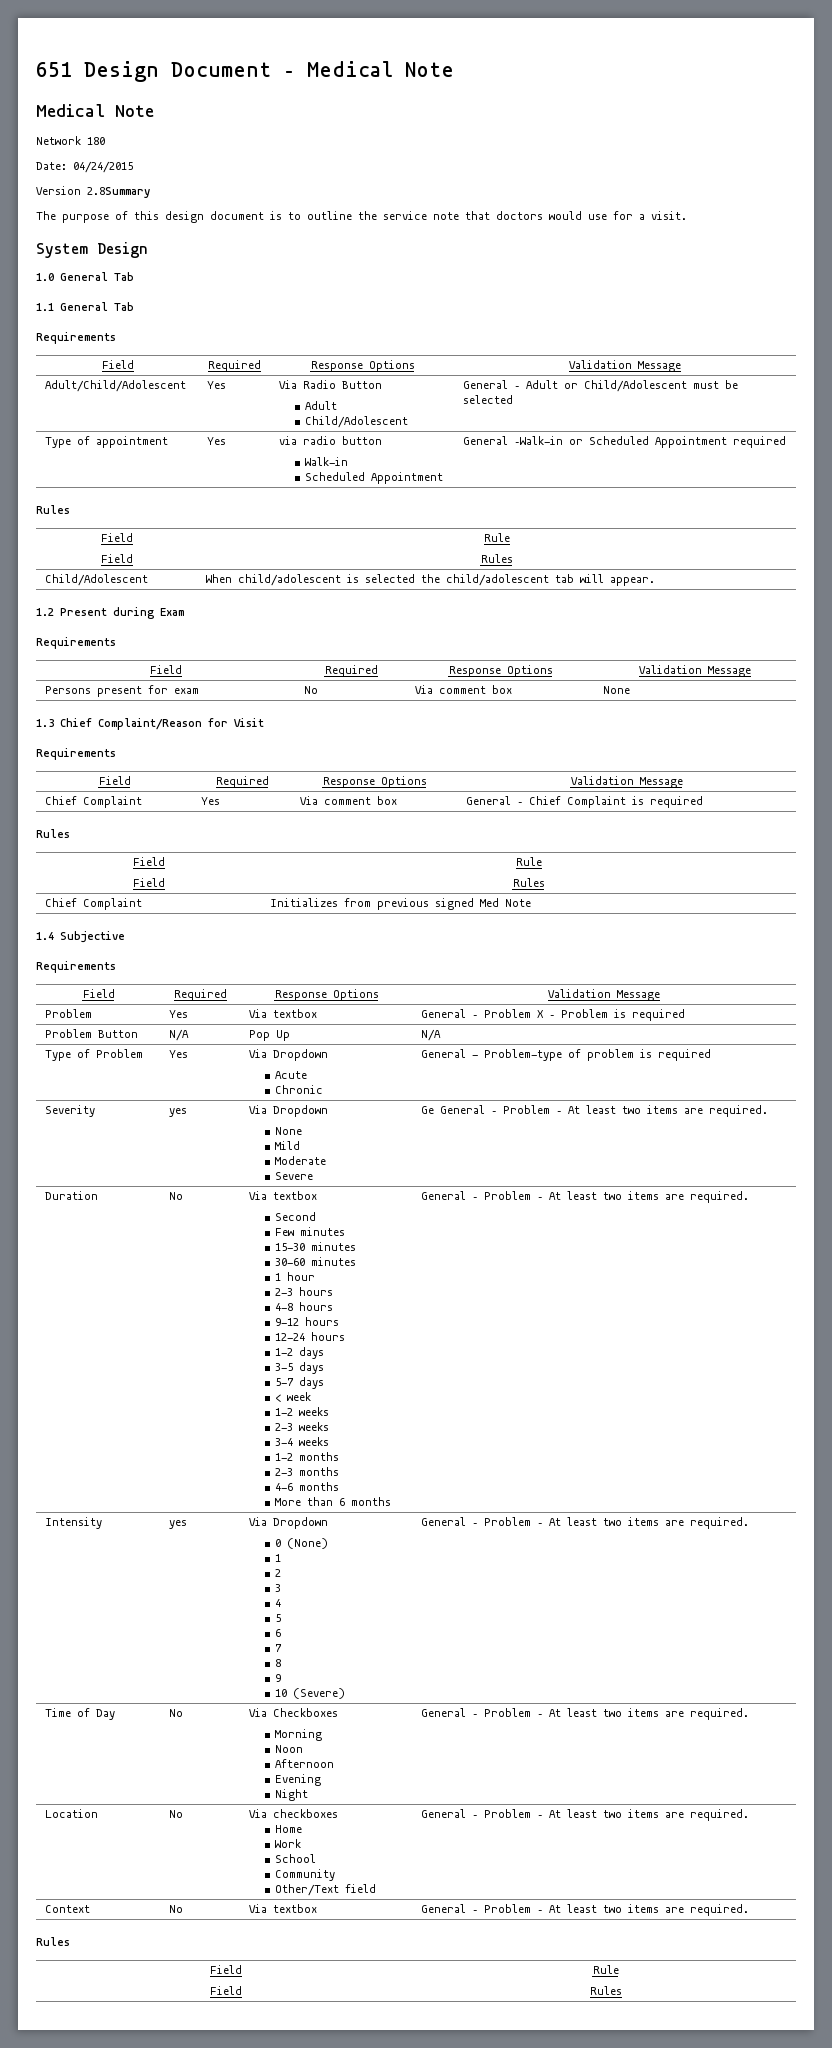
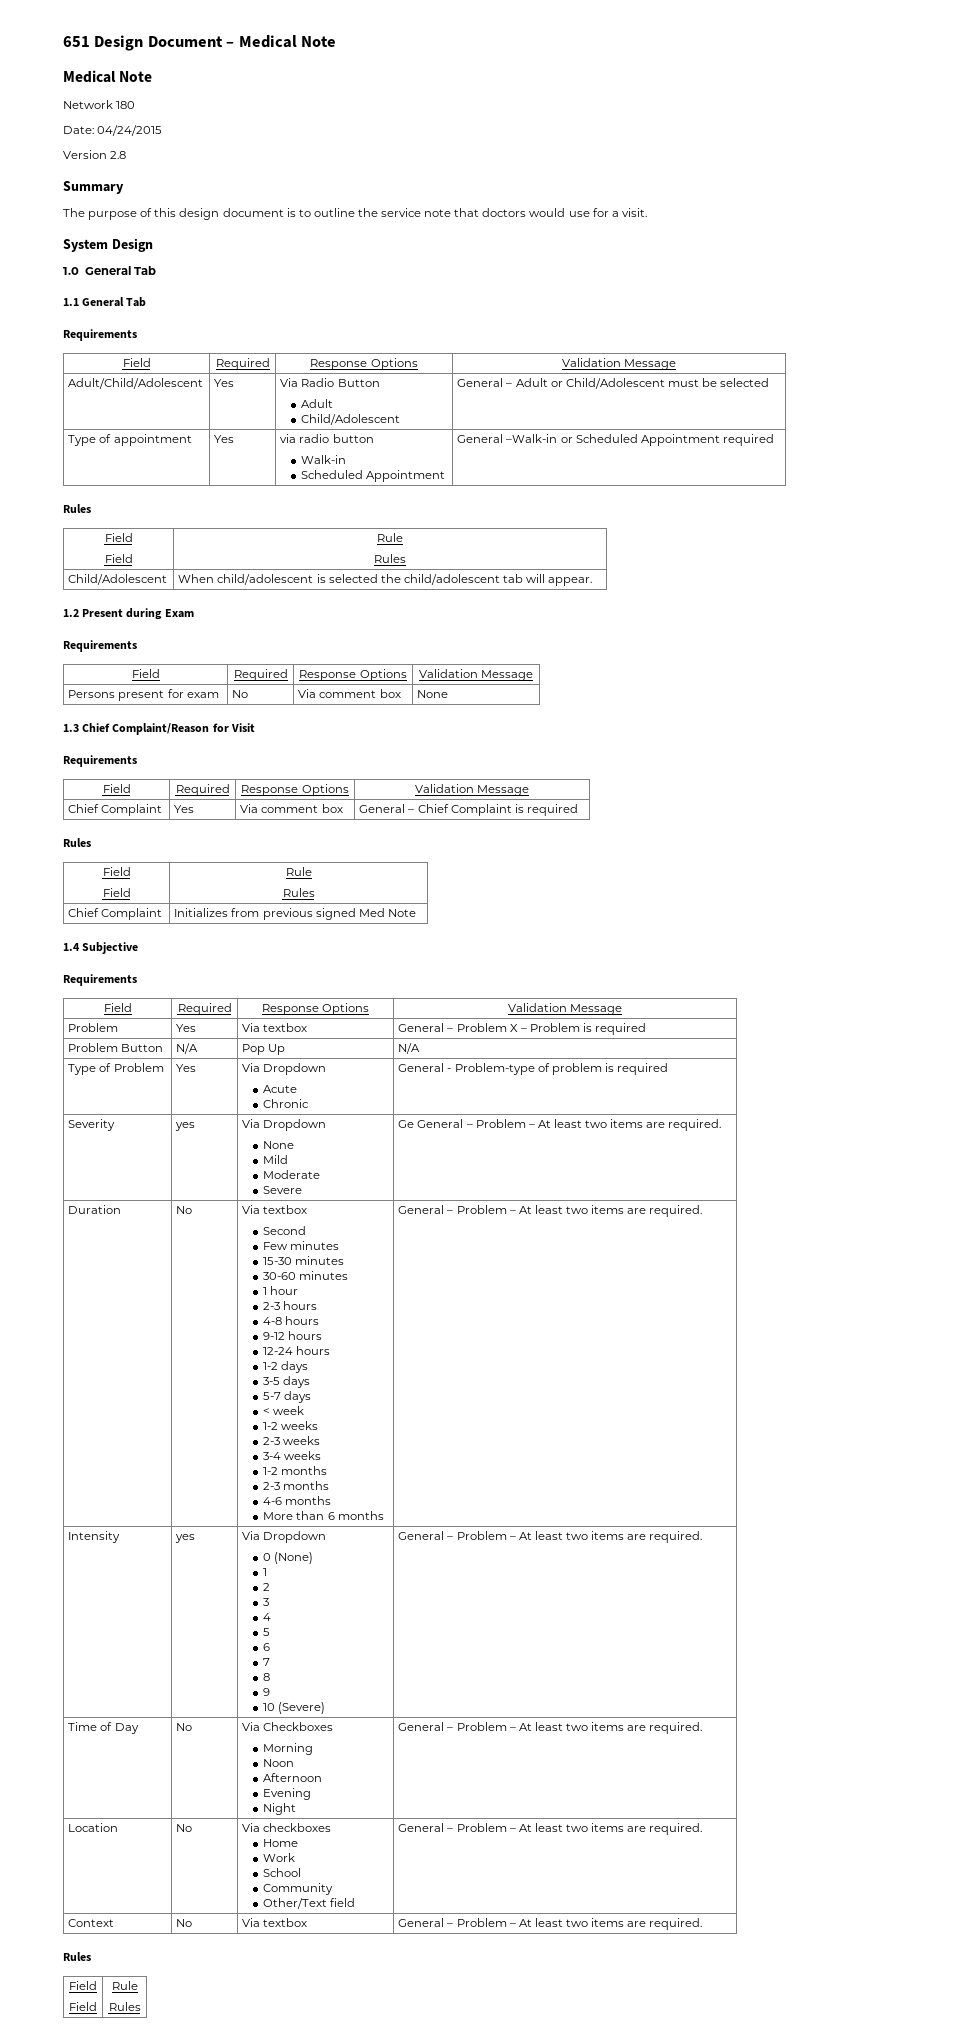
[87,187,150,198] 2.8Summary -> [110,151,127,159] [63,181,124,194] 2.8 // Summary

